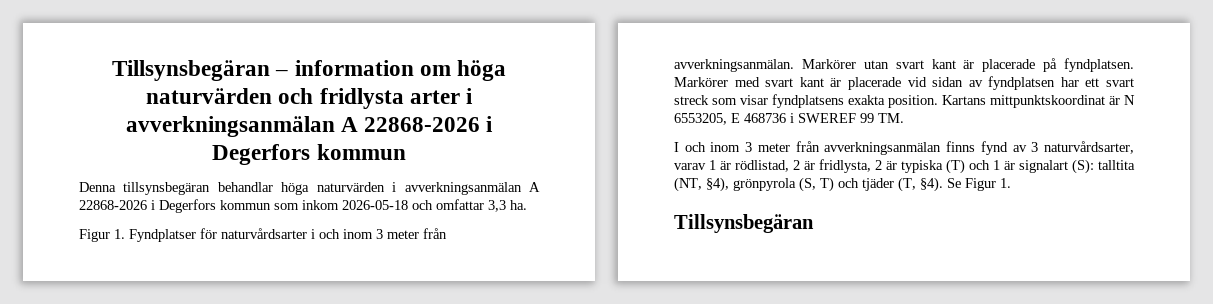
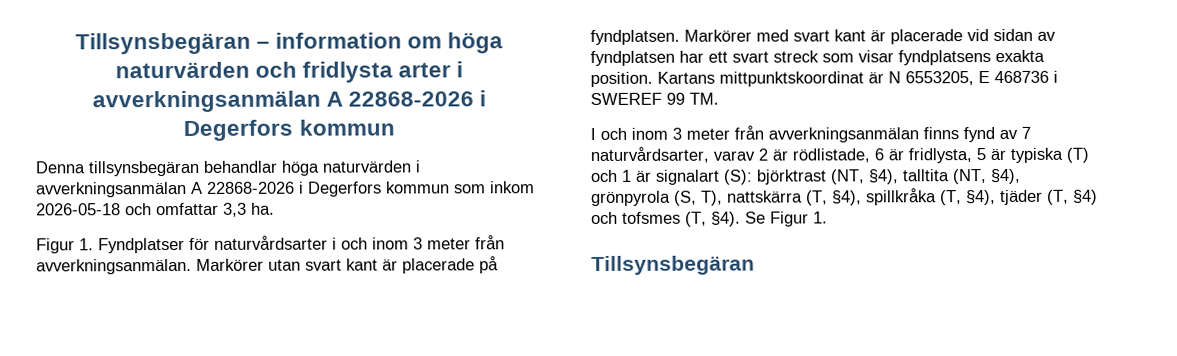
[1031,142,1039,152] 3 -> [1021,126,1031,139] 7
[709,159,882,173] 1 är rödlistad, 2 är fridlysta, 2 -> [758,148,986,164] 2 är rödlistade, 6 är fridlysta, 5
(1094, 166) none -> [756,169,899,185] björktrast (NT, §4),
[820,177,894,192] T) och tjäder -> [701,188,1098,206] [591,211,681,224] T), nattskärra (T, §4), spillkråka (T, §4), tjäder (T, §4) och tofsmes

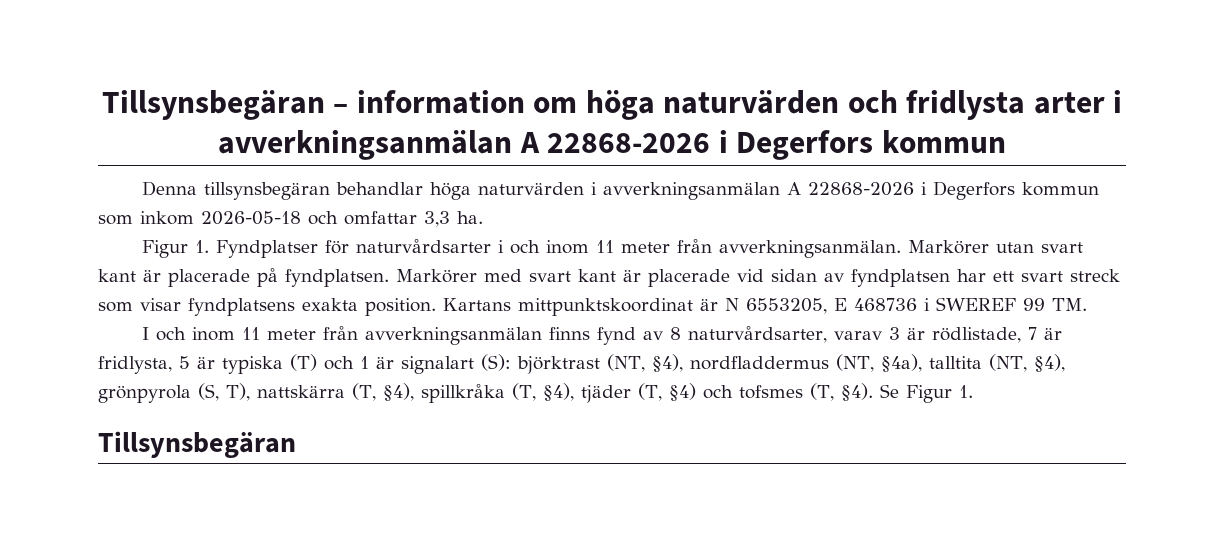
[413,237,423,250] 3 -> [595,240,614,253] 11
[672,127,682,140] 3 -> [241,327,260,340] 11
[1021,126,1031,139] 7 -> [669,327,681,340] 8
[758,148,768,161] 2 -> [888,327,900,340] 3
[874,148,884,161] 6 -> [1027,327,1037,340] 7
(899, 177) none -> [689,354,922,372] nordfladdermus (NT, §4a),

